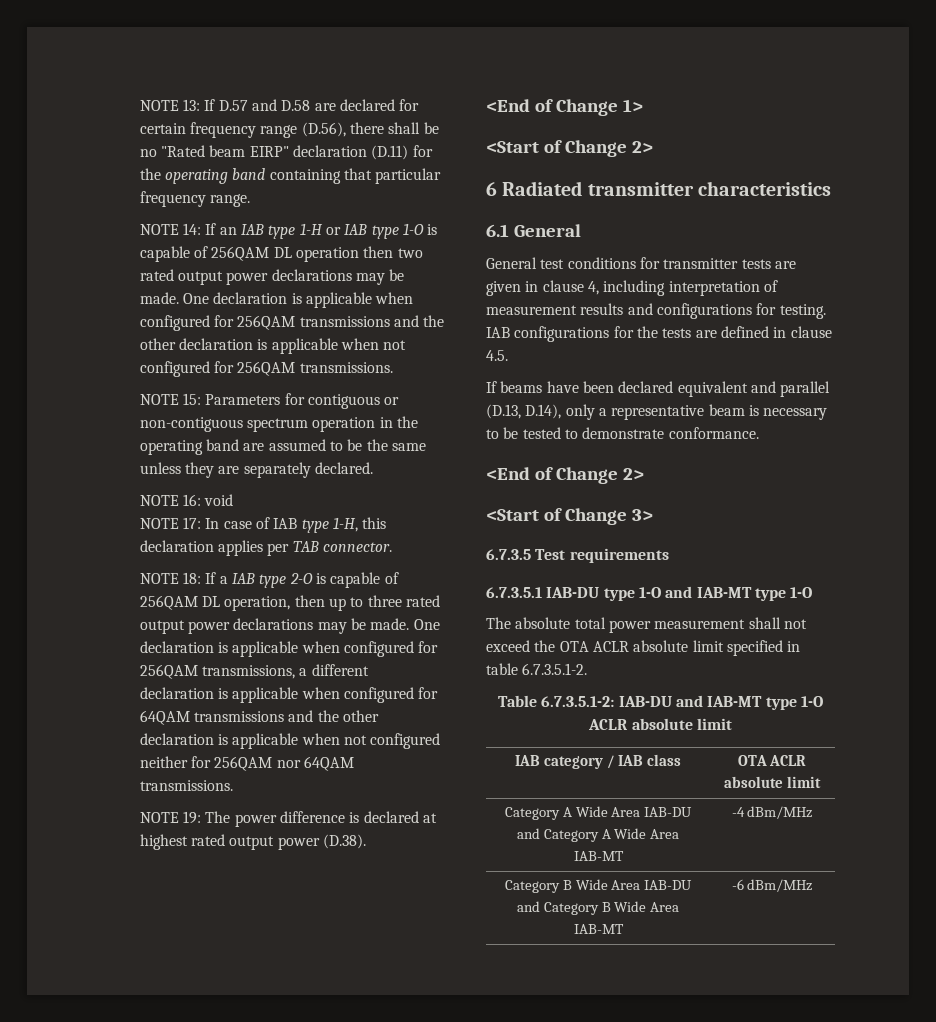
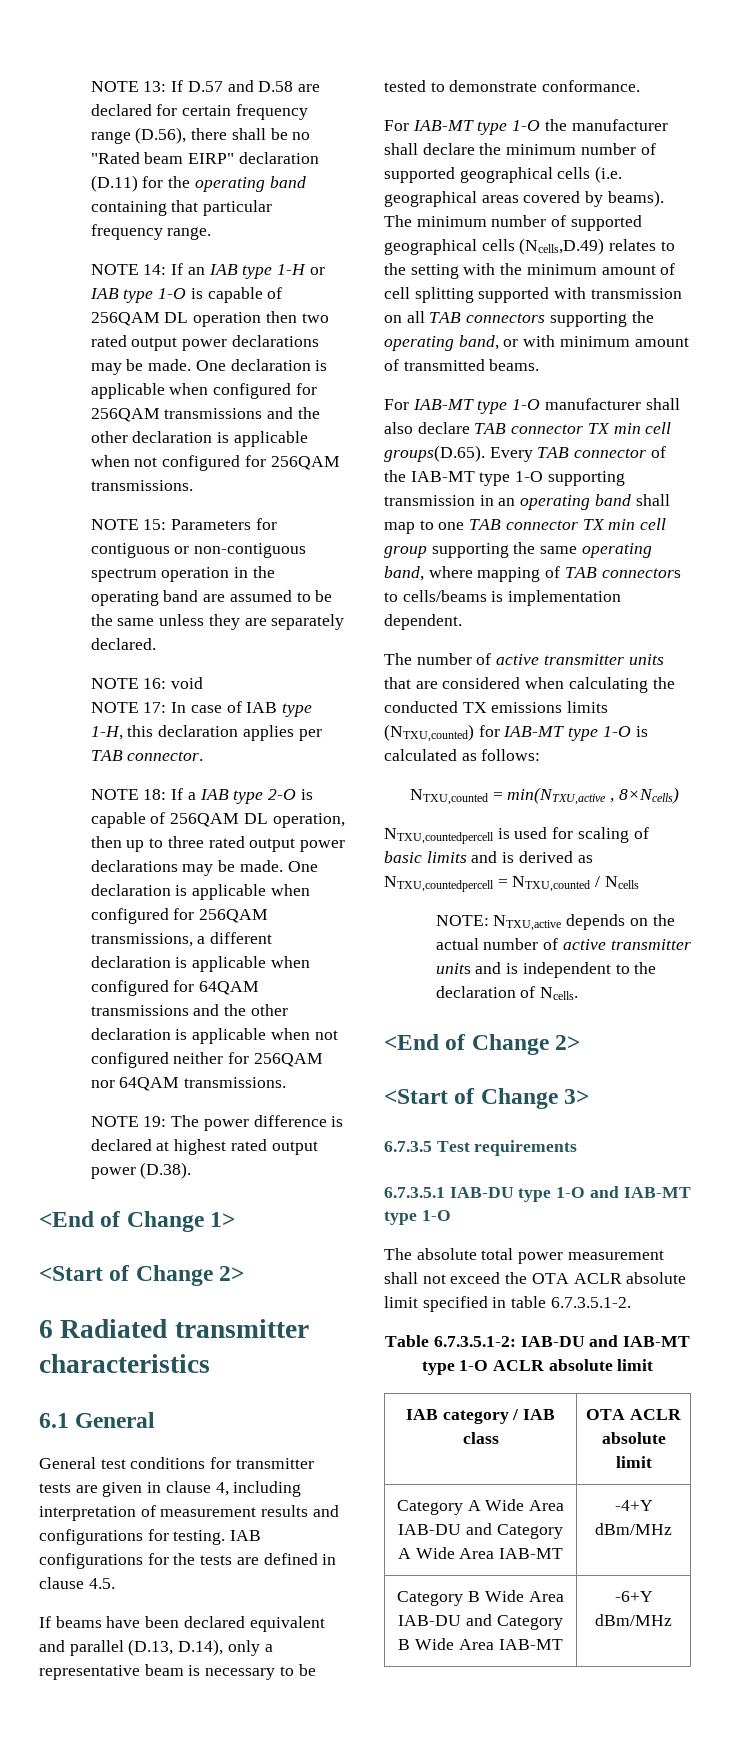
(759, 433) none -> [384,119,668,135] [384,143,656,155] [384,166,623,183] [384,190,664,207] [384,215,642,231] [384,238,675,255] [384,263,676,279] [384,287,682,303] [384,311,654,327] [384,335,689,351] [384,359,540,371] [384,398,680,414] [384,422,672,434] [384,445,666,462] [384,470,625,486] [384,494,670,510] [384,518,667,534] [384,542,652,558] [384,566,681,582] [384,590,622,606] [384,614,462,630] [384,653,664,665] [384,677,675,693] [384,701,609,713] [384,724,648,742] [384,749,541,761] [409,787,679,805] [384,827,649,844] [384,851,593,863] [384,876,639,892] [435,914,675,931] [435,938,691,950] [435,962,657,978] [435,986,579,1000] // For IAB-MT type 1-O the manufacturer shall declare the minimum number of supported geographical cells (i.e. geographical areas covered by beams). The minimum number of supported geographical cells (Ncells,D.49) relates to the setting with the minimum amount of cell splitting supported with transmission on all TAB connectors supporting the operating band, or with minimum amount of transmitted beams. // For IAB-MT type 1-O manufacturer shall also declare TAB connector TX min cell groups(D.65). Every TAB connector of the IAB-MT type 1-O supporting transmission in an operating band shall map to one TAB connector TX min cell group supporting the same operating band, where mapping of TAB connectors to cells/beams is implementation dependent. // The number of active transmitter units that are considered when calculating the conducted TX emissions limits (NTXU,counted) for IAB-MT type 1-O is calculated as follows: // NTXU,counted = min(NTXU,active , 8×Ncells) // NTXU,countedpercell is used for scaling of basic limits and is derived as NTXU,countedpercell = NTXU,counted / Ncells // NOTE: NTXU,active depends on the actual number of active transmitter units and is independent to the declaration of Ncells.
[731,807,745,817] -4 -> [614,1500,653,1511] -4+Y
[731,879,744,890] -6 -> [614,1591,653,1602] -6+Y

